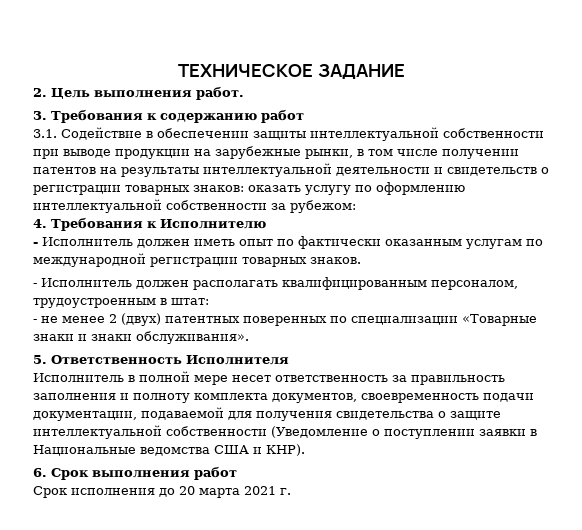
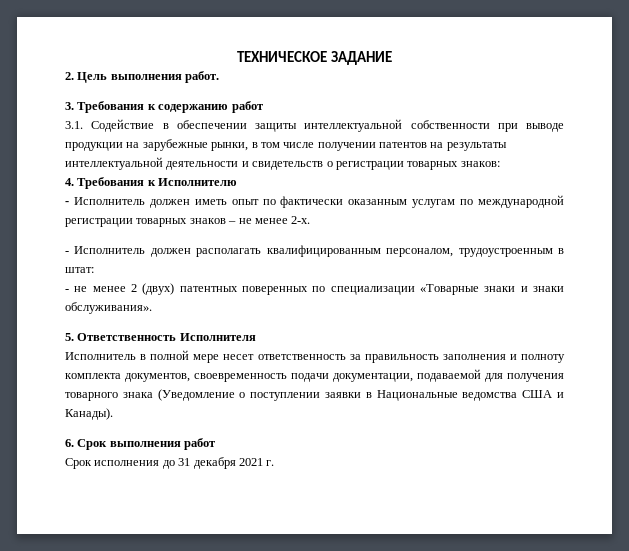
[248,182,465,195] [33,199,356,213] оказать услугу по оформлению интеллектуальной собственности за рубежом: -> (500, 164) none
[310,257,361,264] знаков. -> [189,216,311,224] знаков – не менее 2-х.
[336,411,501,420] [33,425,267,439] свидетельства о защите интеллектуальной собственности -> [65,392,153,401] товарного знака
[266,444,305,456] КНР). -> [65,408,113,420] Канады).
[179,486,240,498] 20 марта -> [178,457,236,469] 31 декабря

